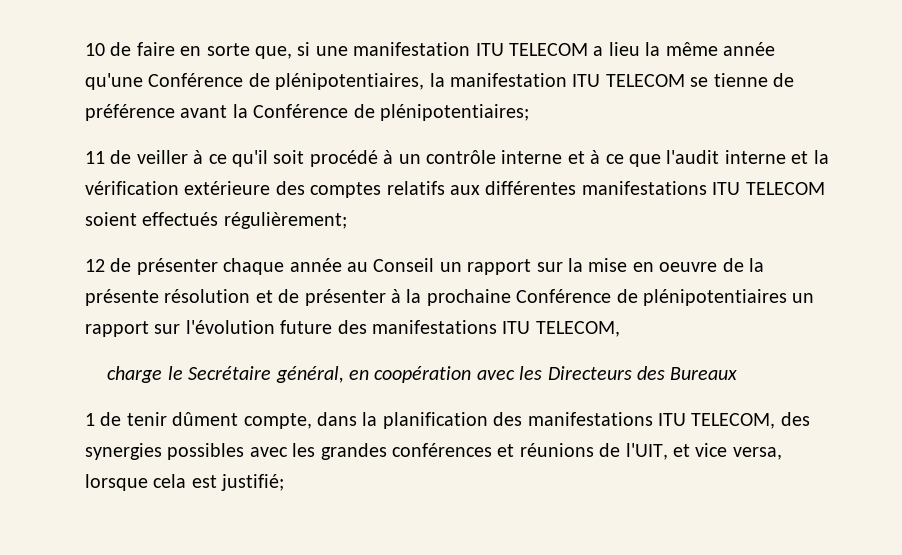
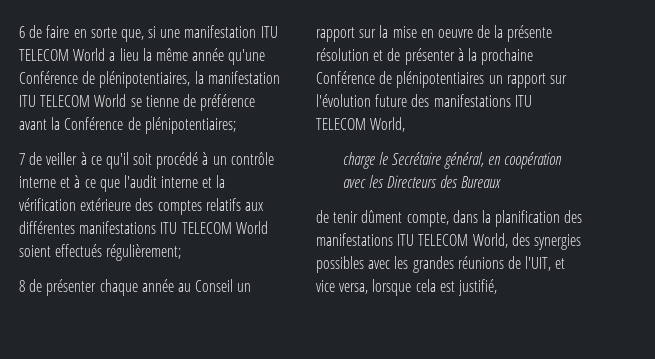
[85,43,105,56] 10 -> [19,26,25,38] 6
(588, 49) none -> [73,48,106,61] World
(685, 80) none -> [94,94,127,107] World
[85,151,105,164] 11 -> [19,153,25,165] 7
(825, 188) none -> [235,221,268,234] World
[85,259,105,272] 12 -> [19,280,25,292] 8
[535,321,620,337] TELECOM, -> [316,117,406,132] TELECOM World,
[85,413,95,426] 1 -> (502, 182) none
[691,413,776,429] TELECOM, -> [418,233,508,248] TELECOM World,
[392,443,515,457] conférences et -> (454, 264) none
[221,474,285,491] justifié; -> [457,279,497,296] justifié,

